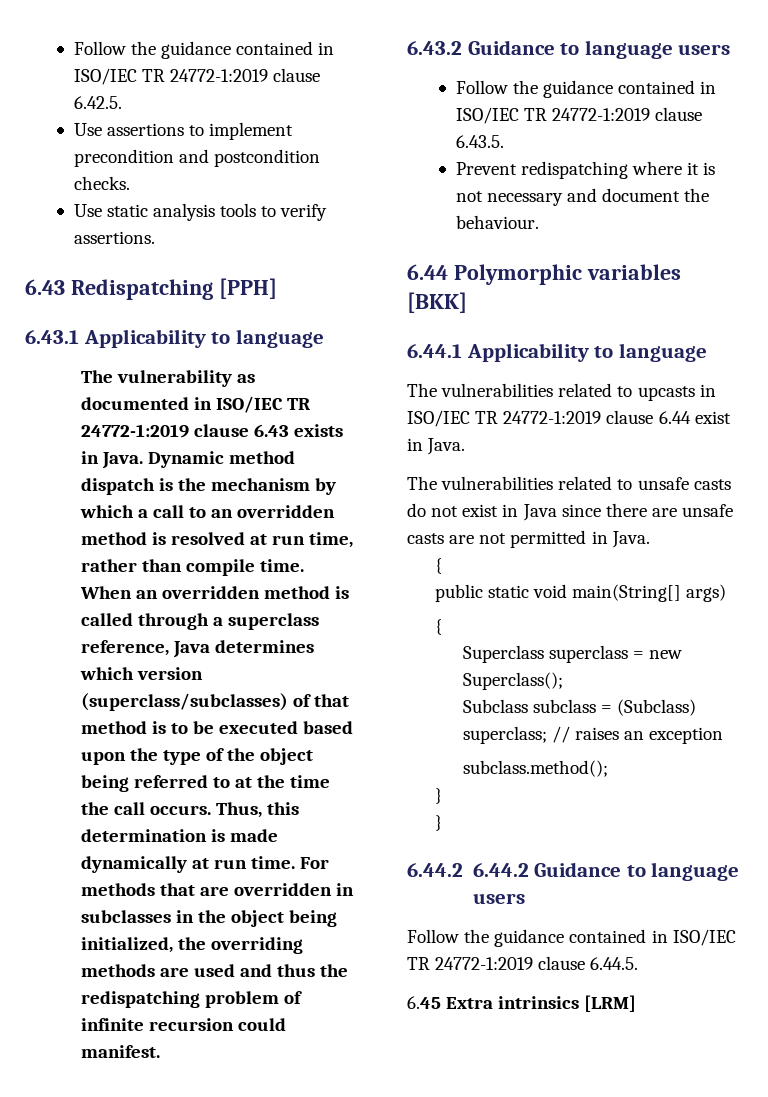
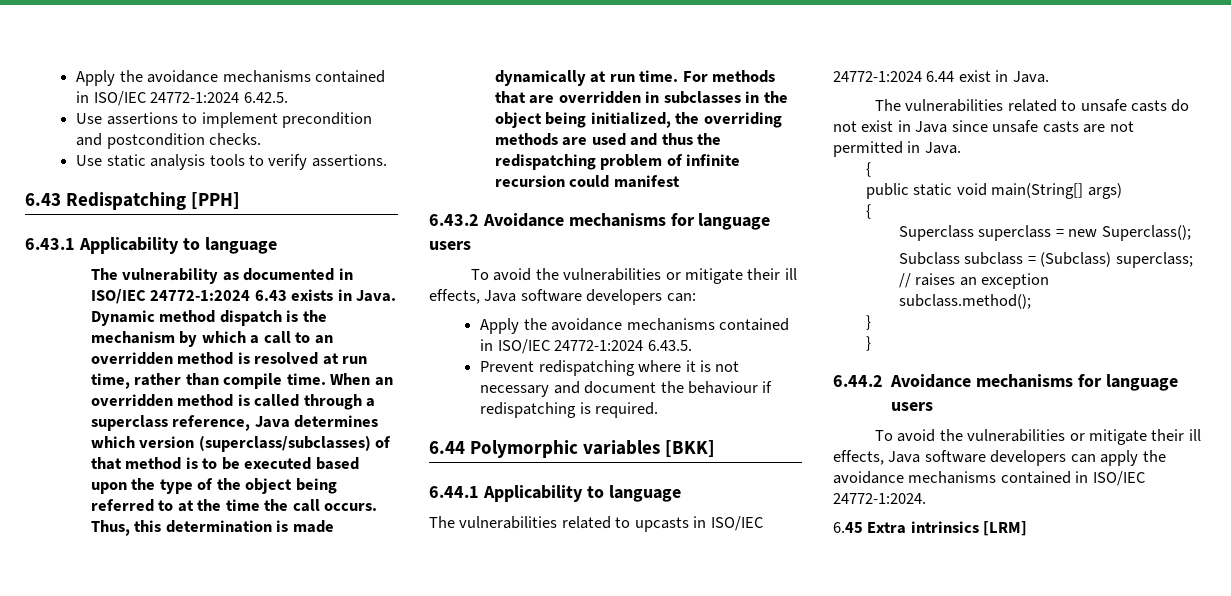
[73,41,335,59] [73,68,321,85] Follow the guidance contained in ISO/IEC TR 24772-1:2019 clause -> [76,70,385,86] [76,91,240,106] Apply the avoidance mechanisms contained in ISO/IEC 24772-1:2024
[286,398,310,410] [80,424,249,438] TR 24772-1:2019 clause -> [150,290,251,301] 24772-1:2024
[80,1045,160,1058] manifest. -> [613,175,680,188] manifest
[467,40,731,59] [455,80,717,98] [455,107,703,124] Guidance to language users // Follow the guidance contained in ISO/IEC TR 24772-1:2019 clause -> [482,213,771,230] [429,241,471,250] [470,268,797,284] [429,289,696,305] [480,318,789,334] [480,339,644,354] Avoidance mechanisms for language users // To avoid the vulnerabilities or mitigate their ill effects, Java software developers can: // Apply the avoidance mechanisms contained in ISO/IEC 24772-1:2024
[455,215,539,229] behaviour. -> [687,381,773,394] [480,402,659,418] behaviour if redispatching is required.
[475,410,654,424] TR 24772-1:2019 clause -> [833,71,922,82] 24772-1:2024
[605,503,677,517] there are -> (988, 126) none
[472,862,740,881] [472,893,525,904] [407,929,736,947] [407,956,639,970] 6.44.2 Guidance to language users // Follow the guidance contained in ISO/IEC TR 24772-1:2019 clause 6.44.5. -> [890,374,1178,391] [891,402,934,411] [874,429,1201,445] [833,450,1166,466] [833,471,1145,486] [833,493,926,504] Avoidance mechanisms for language users // To avoid the vulnerabilities or mitigate their ill effects, Java software developers can apply the avoidance mechanisms contained in ISO/IEC 24772-1:2024.

